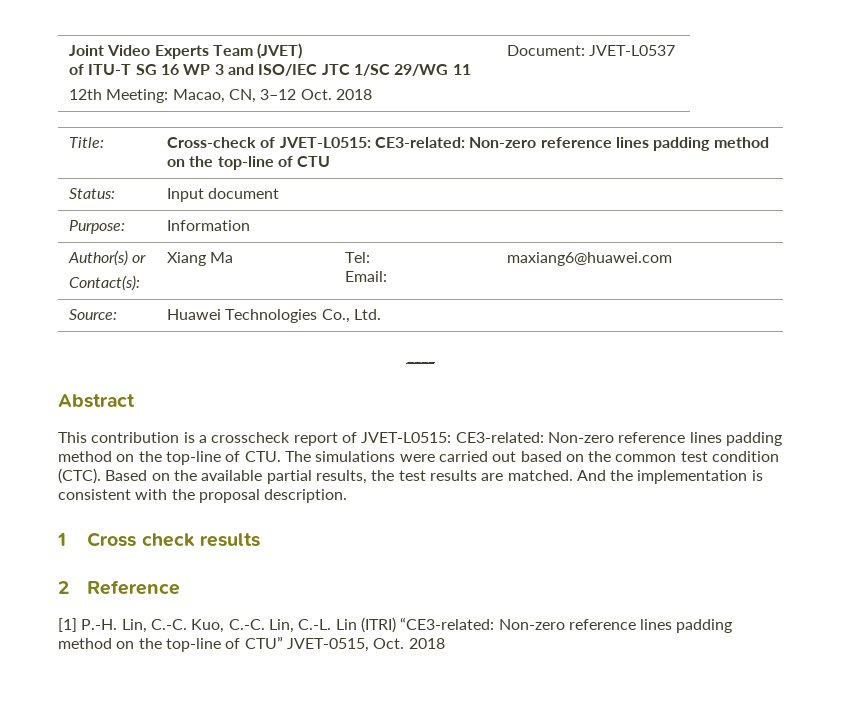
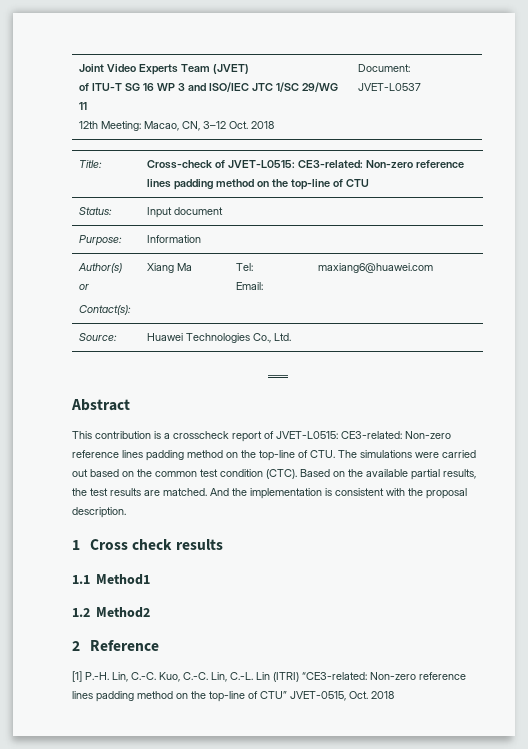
(260, 540) none -> [72,574,150,585] [72,607,150,618] // 1.1 Method1 // 1.2 Method2

